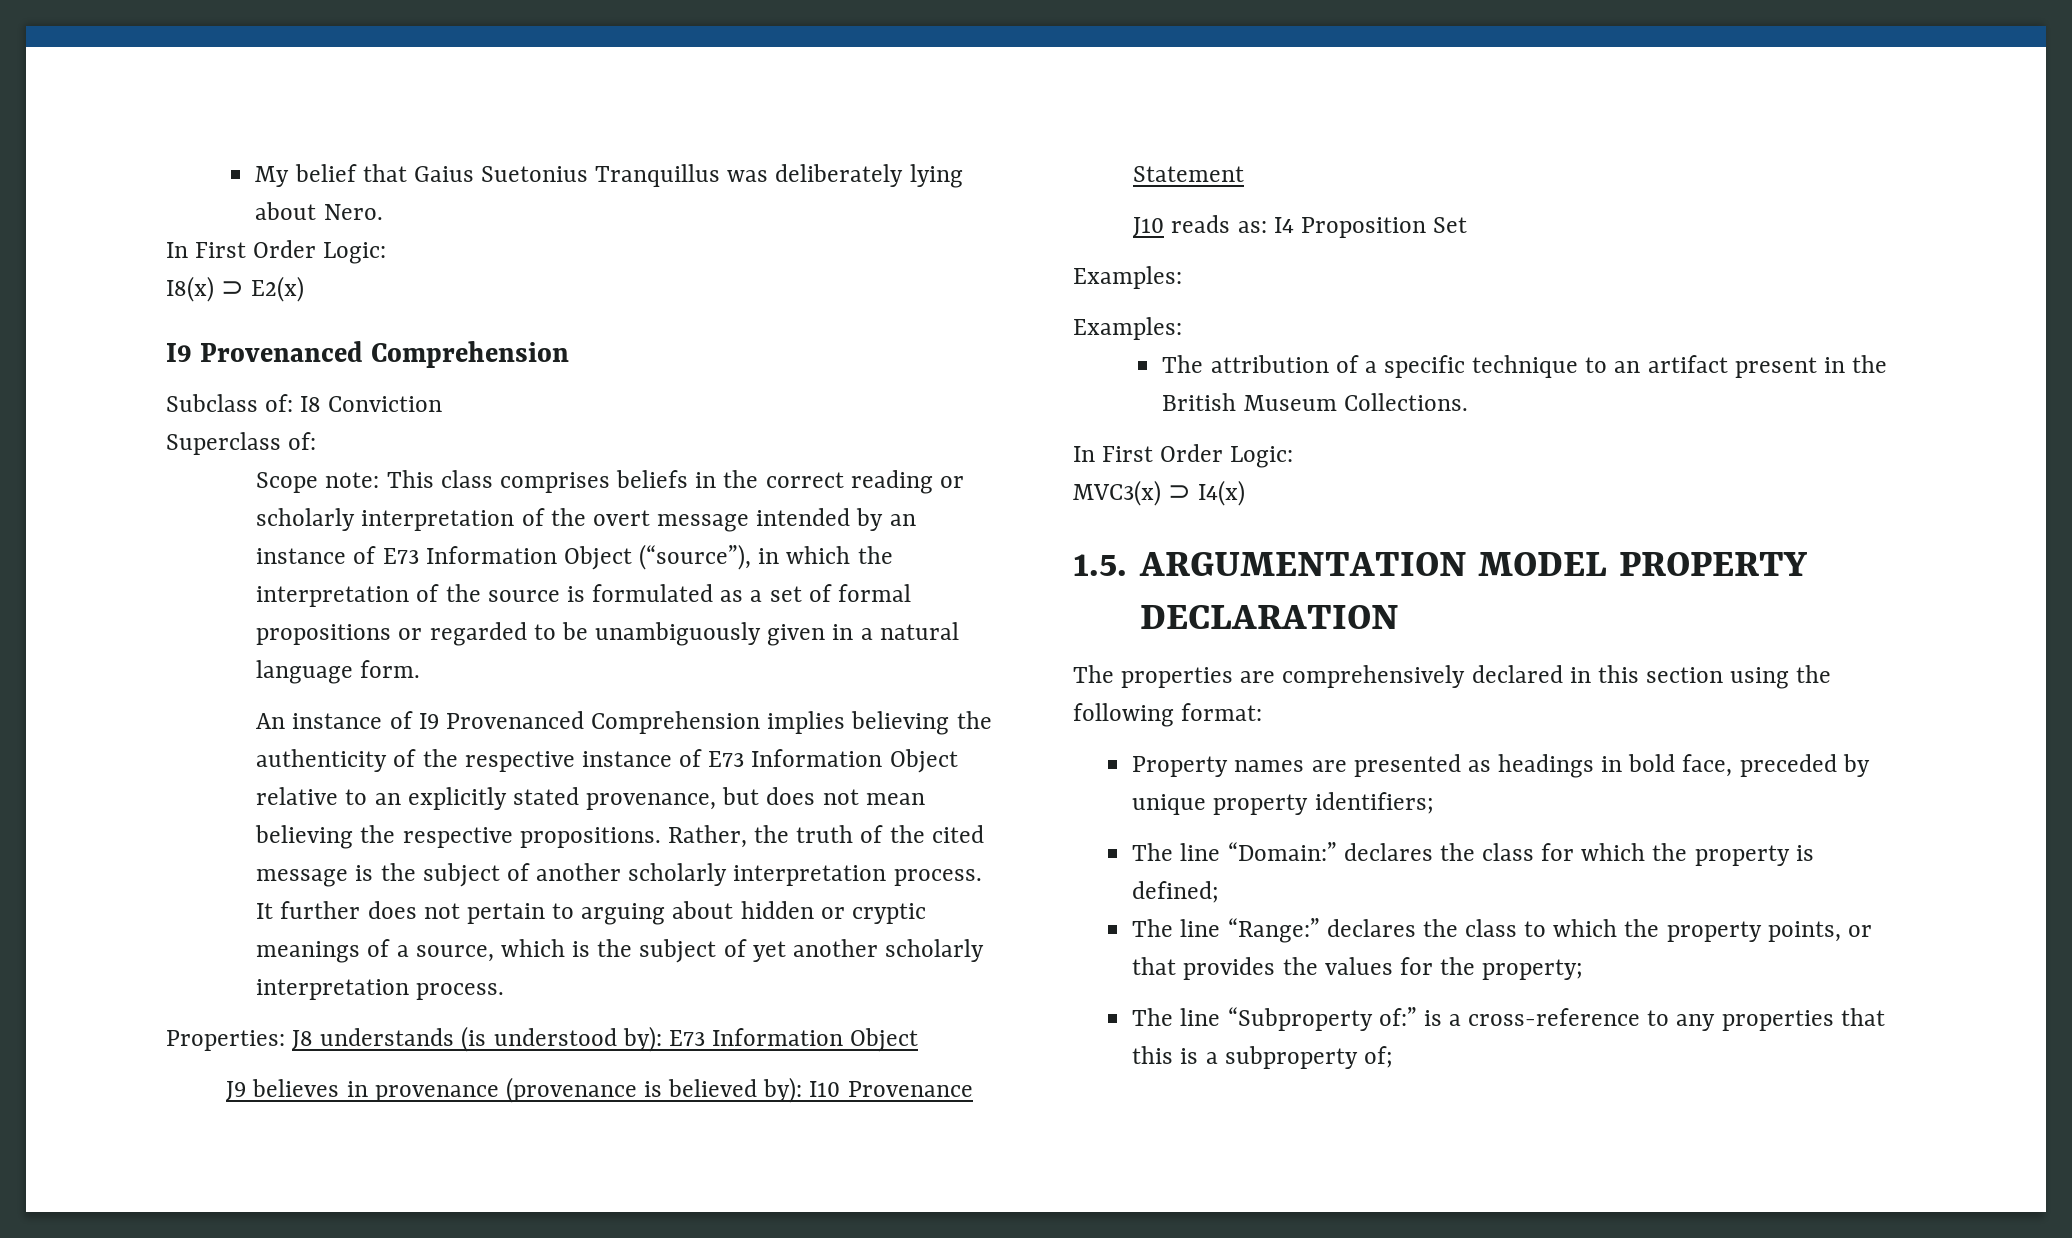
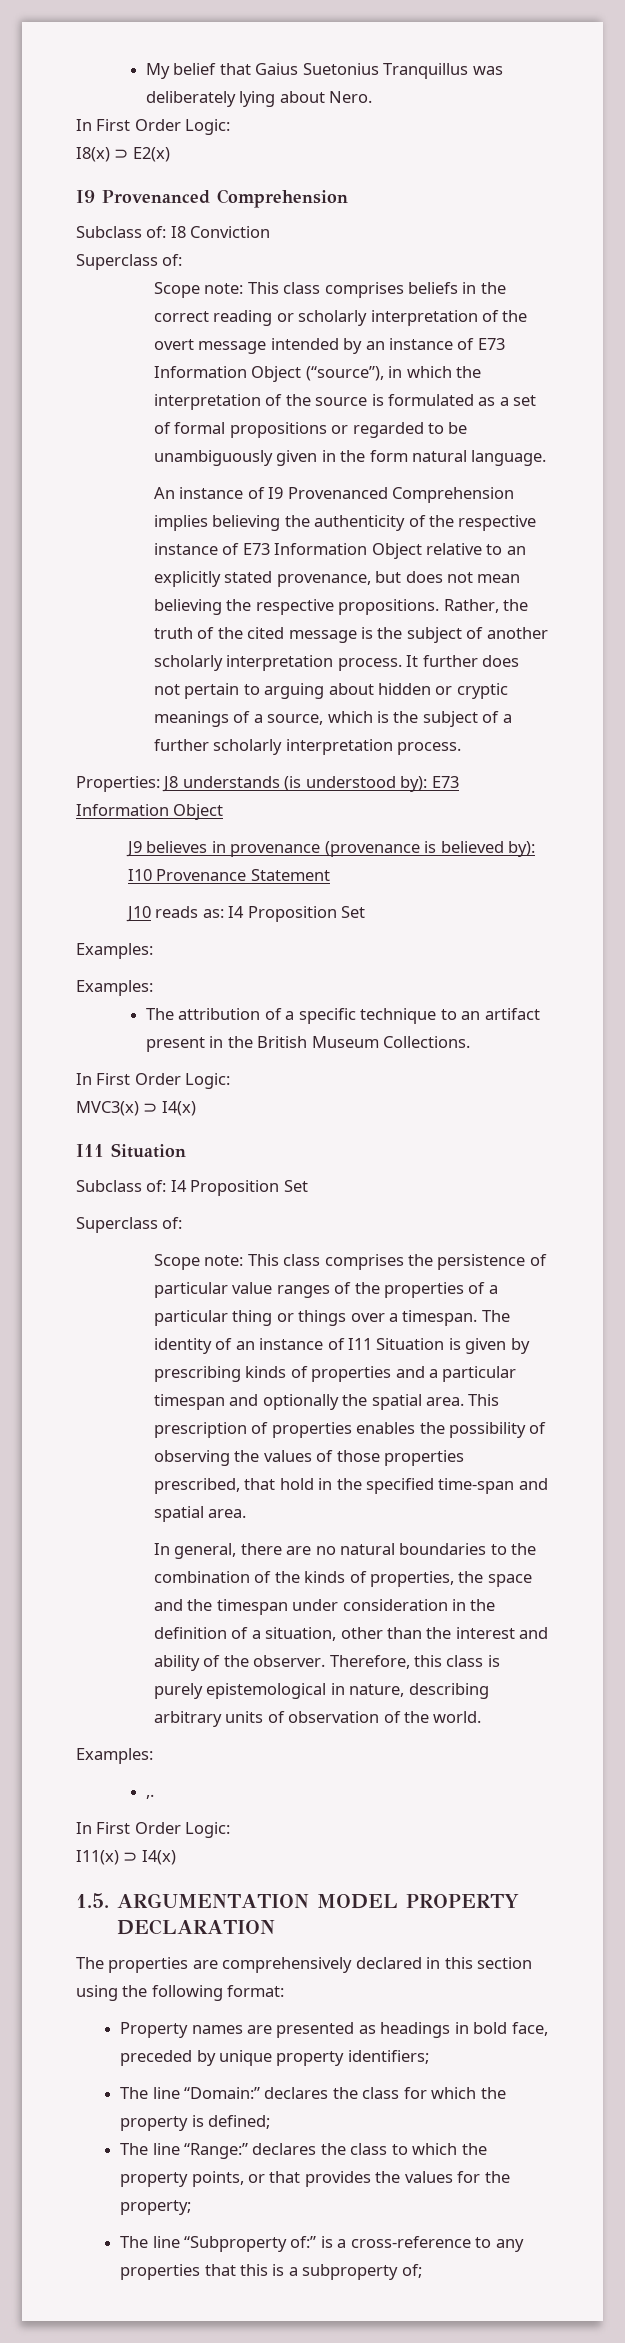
[860,622,959,640] [256,660,421,684] a natural language form. -> [340,450,547,466] the form natural language.
[752,939,878,962] yet another -> [502,714,512,723] [153,739,209,751] a further
(1246, 493) none -> [76,1143,186,1158] [76,1180,308,1196] [76,1217,183,1233] [153,1254,547,1270] [153,1282,498,1298] [153,1310,510,1326] [153,1338,530,1354] [153,1366,517,1382] [153,1394,500,1410] [153,1422,547,1438] [153,1450,464,1466] [153,1478,548,1494] [153,1506,247,1522] [153,1543,537,1559] [153,1571,532,1587] [153,1599,496,1615] [153,1627,549,1641] [153,1655,500,1671] [153,1683,489,1699] [153,1711,482,1727] [76,1748,153,1764] [145,1794,154,1799] [76,1822,231,1838] [76,1850,176,1865] // I11 Situation // Subclass of: I4 Proposition Set // Superclass of: // Scope note: This class comprises the persistence of particular value ranges of the properties of a particular thing or things over a timespan. The identity of an instance of I11 Situation is given by prescribing kinds of properties and a particular timespan and optionally the spatial area. This prescription of properties enables the possibility of observing the values of those properties prescribed, that hold in the specified time-span and spatial area. // In general, there are no natural boundaries to the combination of the kinds of properties, the space and the timespan under consideration in the definition of a situation, other than the interest and ability of the observer. Therefore, this class is purely epistemological in nature, describing arbitrary units of observation of the world. // Examples: // ,. // In First Order Logic: // I11(x) ⊃ I4(x)

